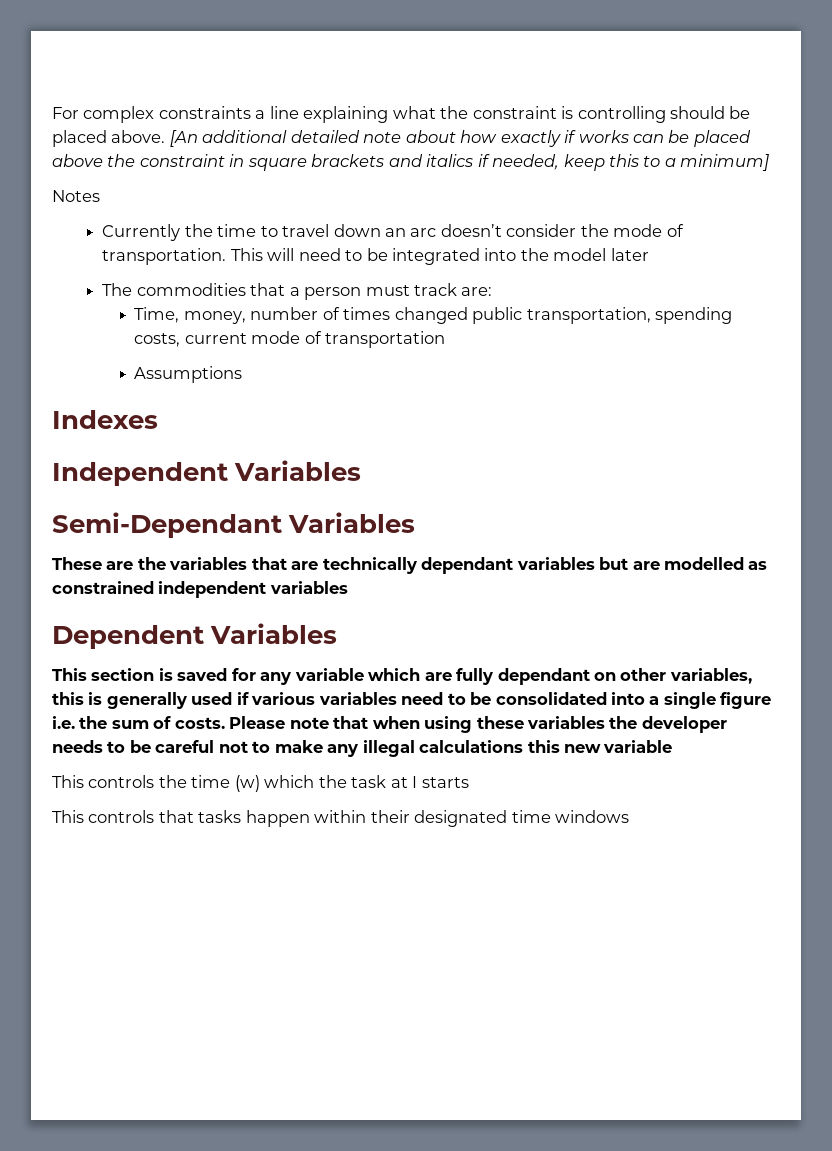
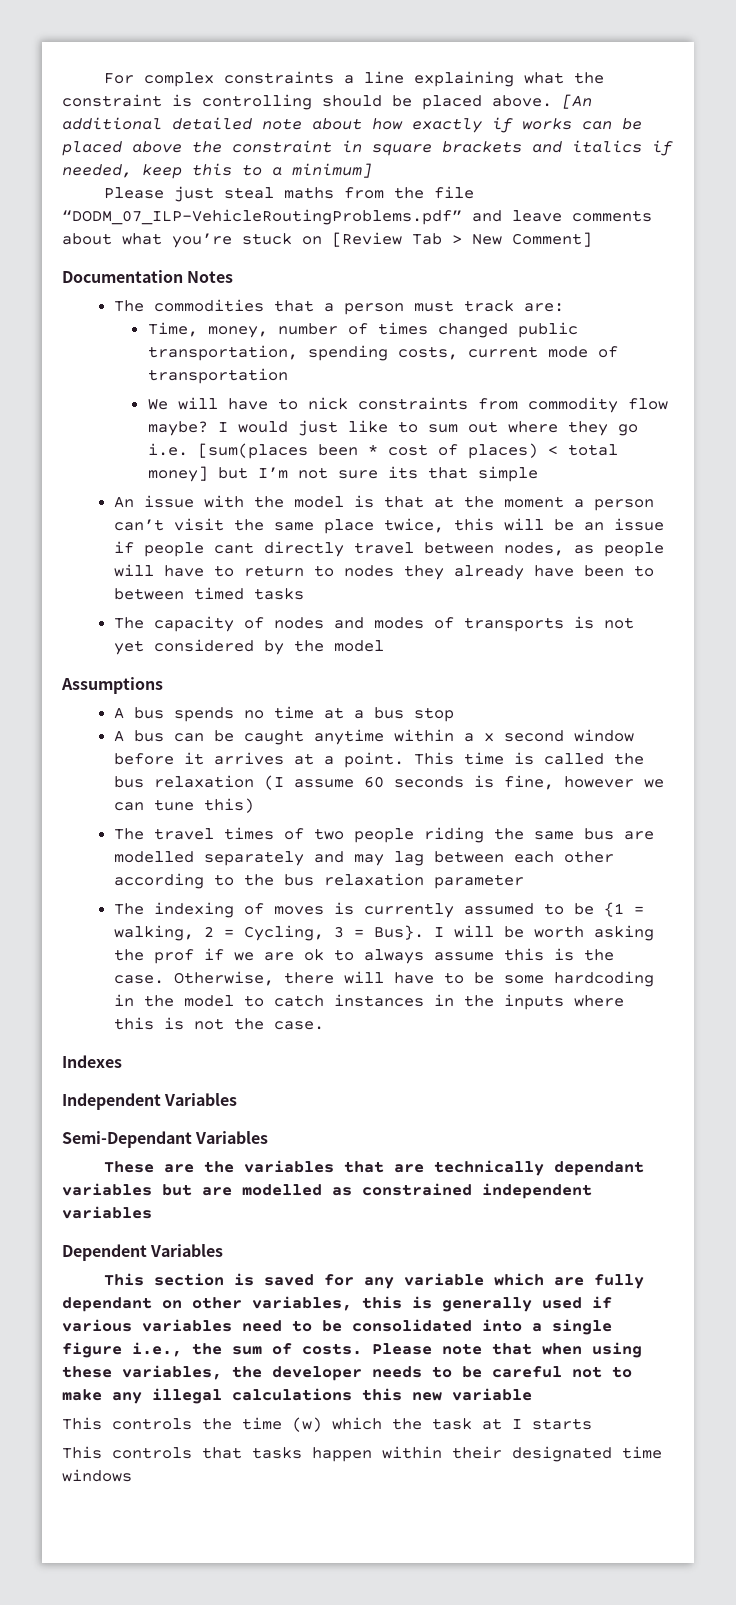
[52,190,100,202] [102,224,684,241] [102,248,649,265] Notes // Currently the time to travel down an arc doesn’t consider the mode of transportation. This will need to be integrated into the model later -> [104,186,475,202] [62,209,652,225] [62,232,592,248] [62,270,234,283] Please just steal maths from the file “DODM_07_ILP-VehicleRoutingProblems.pdf” and leave comments about what you’re stuck on [Review Tab > New Comment] // Documentation Notes
[134,366,243,383] Assumptions -> [147,397,668,413] [147,420,638,436] [147,443,618,459] [147,466,538,482] [114,495,655,511] [114,518,665,534] [114,541,665,557] [114,564,655,580] [114,587,305,600] [114,616,635,632] [114,639,385,655] [61,677,163,694] [114,706,455,722] [114,729,635,745] [114,752,645,768] [114,775,665,790] [114,798,255,813] [114,827,655,843] [114,851,615,866] [114,873,525,889] [114,902,645,918] [114,925,655,941] [114,948,615,964] [114,971,655,987] [114,994,625,1010] [114,1017,325,1030] We will have to nick constraints from commodity flow maybe? I would just like to sum out where they go i.e. [sum(places been * cost of places) < total money] but I’m not sure its that simple // An issue with the model is that at the moment a person can’t visit the same place twice, this will be an issue if people cant directly travel between nodes, as people will have to return to nodes they already have been to between timed tasks // The capacity of nodes and modes of transports is not yet considered by the model // Assumptions // A bus spends no time at a bus stop // A bus can be caught anytime within a x second window before it arrives at a point. This time is called the bus relaxation (I assume 60 seconds is fine, however we can tune this) // The travel times of two people riding the same bus are modelled separately and may lag between each other according to the bus relaxation parameter // The indexing of moves is currently assumed to be {1 = walking, 2 = Cycling, 3 = Bus}. I will be worth asking the prof if we are ok to always assume this is the case. Otherwise, there will have to be some hardcoding in the model to catch instances in the inputs where this is not the case.
[52,716,75,729] i.e. -> [132,1342,182,1357] i.e.,
[527,716,606,729] variables -> [122,1365,222,1380] variables,

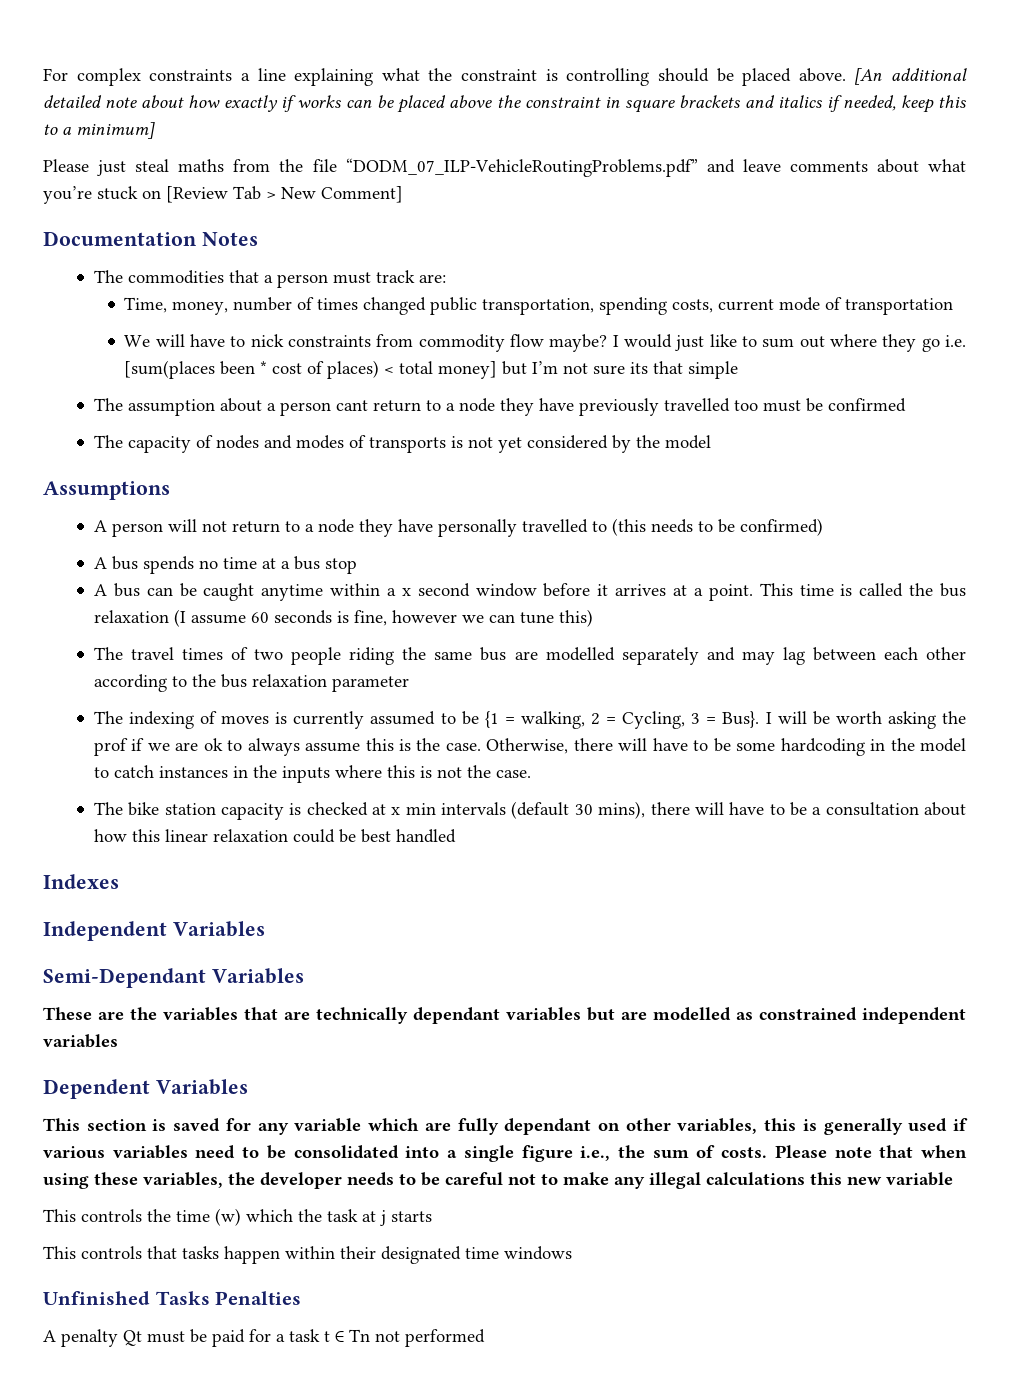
[114,495,655,511] [114,518,665,534] [114,541,665,557] [114,564,655,580] [114,587,305,600] An issue with the model is that at the moment a person can’t visit the same place twice, this will be an issue if people cant directly travel between nodes, as people will have to return to nodes they already have been to between timed tasks -> [93,398,906,416] The assumption about a person cant return to a node they have previously travelled too must be confirmed
(163, 685) none -> [93,518,823,537] // A person will not return to a node they have personally travelled to (this needs to be confirmed)
(325, 1025) none -> [93,801,966,820] [93,829,456,843] // The bike station capacity is checked at x min intervals (default 30 mins), there will have to be a consultation about how this linear relaxation could be best handled
[512,1419,522,1429] I -> [380,1210,386,1226] j
(132, 1475) none -> [43,1291,302,1305] [43,1329,485,1347] // Unfinished Tasks Penalties // A penalty Qt must be paid for a task t ∈ Tn not performed

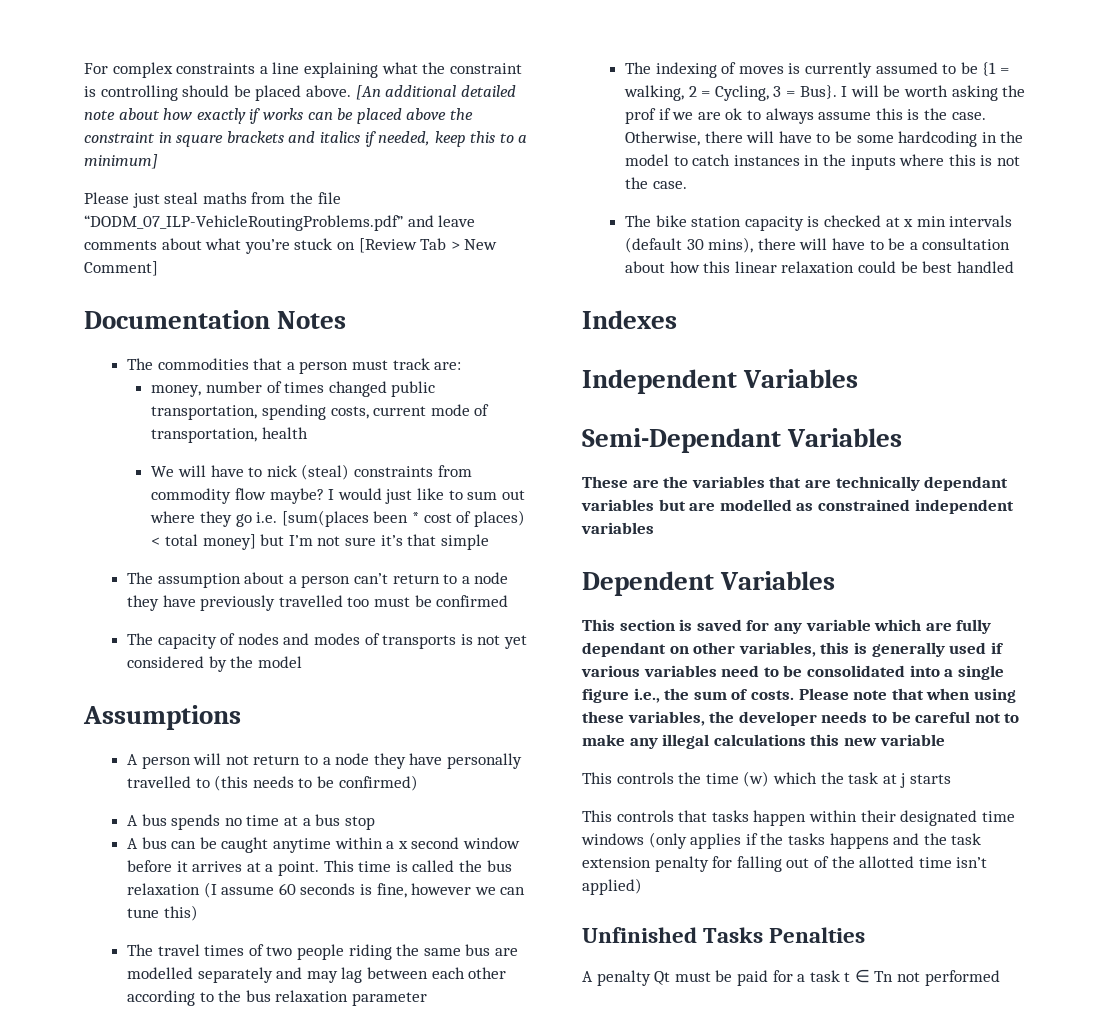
[124,297,168,313] Time, -> (462, 366) none
[845,298,954,315] transportation -> [151,427,308,443] transportation, health
(284, 340) none -> [301,464,350,480] (steal)
[630,362,649,374] its -> [380,535,403,546] it’s
[335,400,368,411] cant -> [353,573,388,584] can’t
(572, 1253) none -> [648,832,982,849] [582,856,988,872] [582,878,642,895] (only applies if the tasks happens and the task extension penalty for falling out of the allotted time isn’t applied)

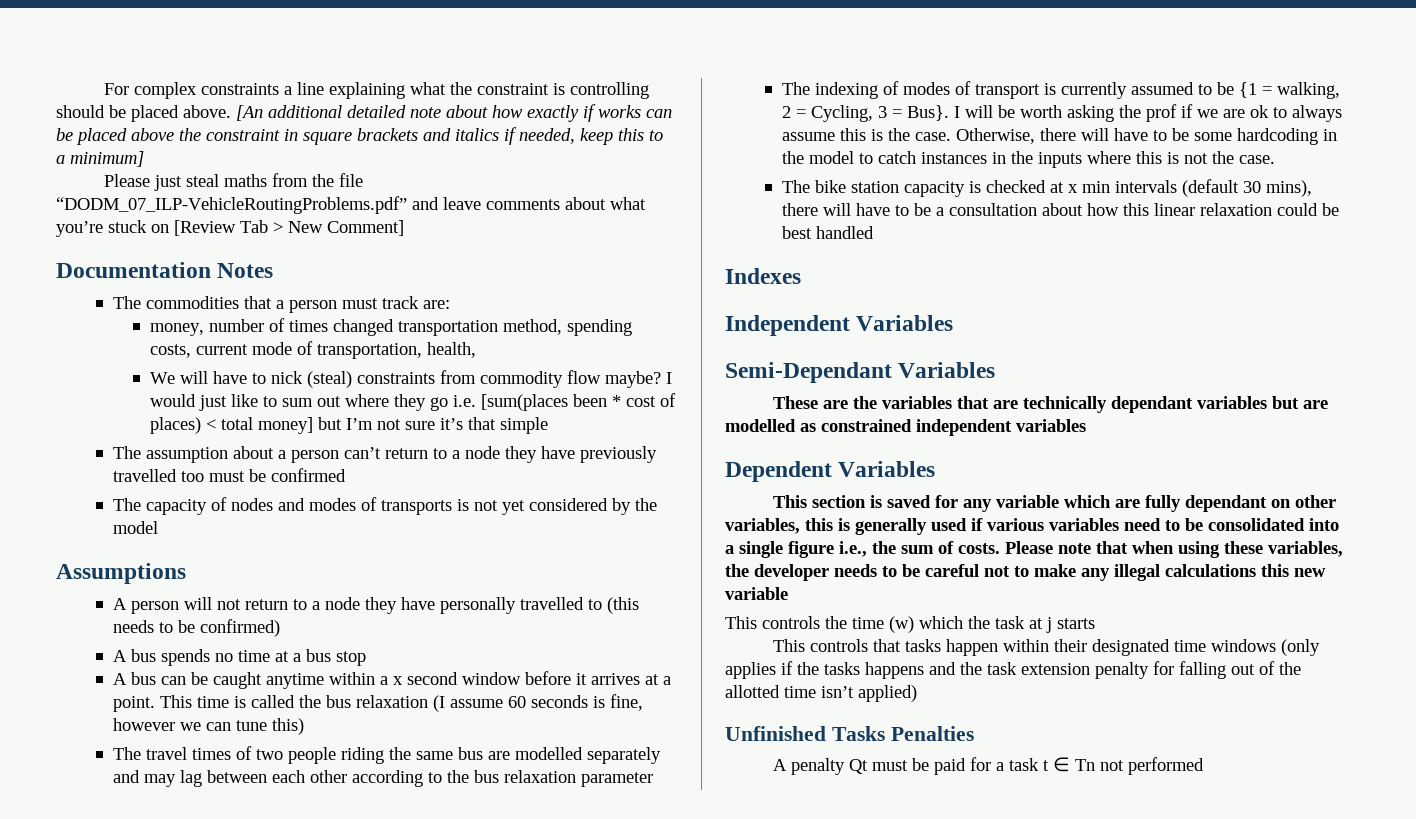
[391,381,436,397] [151,405,258,420] public transportation, -> [397,319,562,336] transportation method,
[261,427,308,439] health -> [426,342,476,358] health,
[738,66,784,74] moves -> [903,81,1041,99] modes of transport

